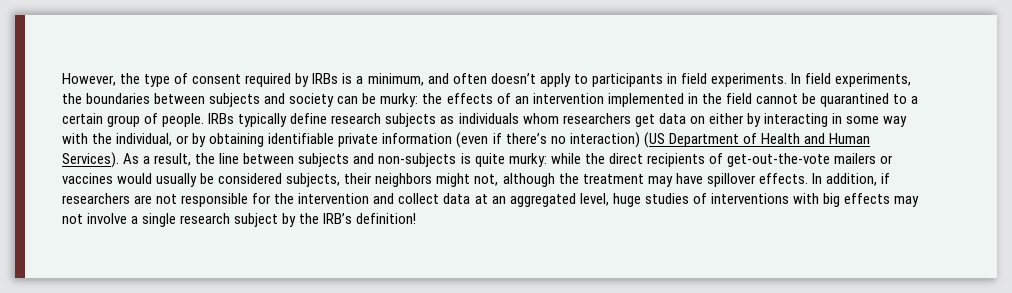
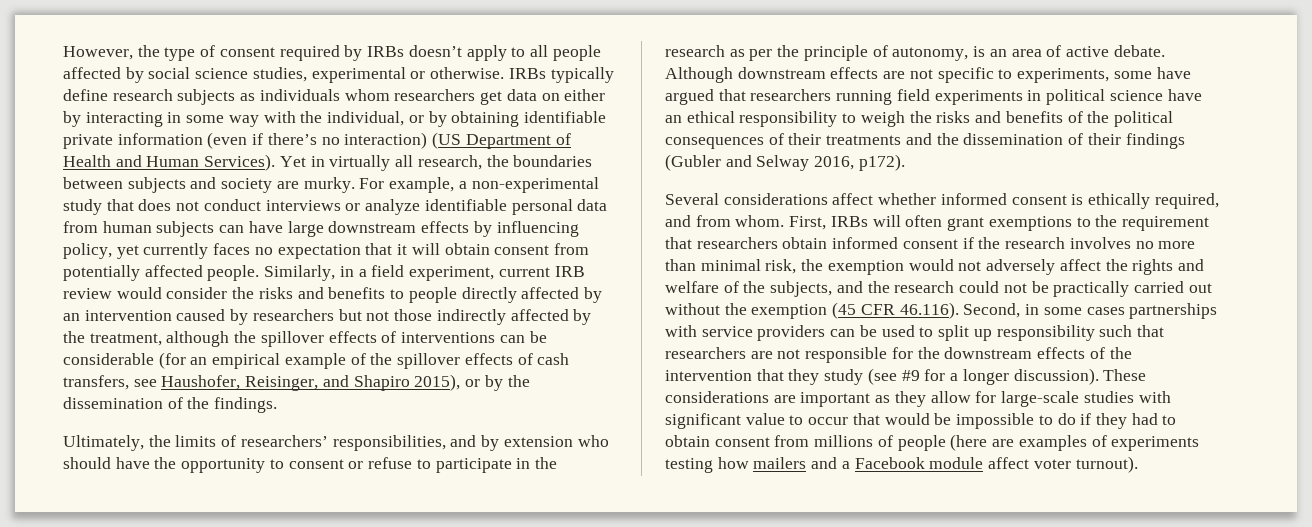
[342,73,912,87] [62,93,919,107] [62,113,205,127] is a minimum, and often doesn’t apply to participants in field experiments. In field experiments, the boundaries between subjects and society can be murky: the effects of an intervention implemented in the field cannot be quarantined to a certain group of people. -> [408,45,601,61] [63,67,505,83] doesn’t apply to all people affected by social science studies, experimental or otherwise.
[123,153,893,167] [62,173,890,187] As a result, the line between subjects and non-subjects is quite murky: while the direct recipients of get-out-the-vote mailers or vaccines would usually be considered subjects, their neighbors might not, although the treatment may have spillover effects. In addition, if -> [279,155,593,171] [63,177,599,193] [63,199,608,215] [63,221,579,237] [63,243,589,259] [63,265,585,281] [63,287,602,303] [63,309,592,325] [63,331,547,347] [63,352,570,369] [63,374,530,391] [63,397,278,413] [63,435,609,451] [63,457,557,473] [665,45,1165,61] [665,67,1191,83] [665,89,1202,105] [665,111,1173,127] [665,133,1185,149] [665,154,905,171] [665,193,1219,209] [665,215,1209,231] [665,237,1196,249] [665,259,1204,275] [665,281,1212,297] [665,302,1218,319] [665,325,1164,341] Yet in virtually all research, the boundaries between subjects and society are murky. For example, a non-experimental study that does not conduct interviews or analyze identifiable personal data from human subjects can have large downstream effects by influencing policy, yet currently faces no expectation that it will obtain consent from potentially affected people. Similarly, in a field experiment, current IRB review would consider the risks and benefits to people directly affected by an intervention caused by researchers but not those indirectly affected by the treatment, although the spillover effects of interventions can be considerable (for an empirical example of the spillover effects of cash transfers, see Haushofer, Reisinger, and Shapiro 2015), or by the dissemination of the findings. // Ultimately, the limits of researchers’ responsibilities, and by extension who should have the opportunity to consent or refuse to participate in the research as per the principle of autonomy, is an area of active debate. Although downstream effects are not specific to experiments, some have argued that researchers running field experiments in political science have an ethical responsibility to weigh the risks and benefits of the political consequences of their treatments and the dissemination of their findings (Gubler and Selway 2016, p172). // Several considerations affect whether informed consent is ethically required, and from whom. First, IRBs will often grant exemptions to the requirement that researchers obtain informed consent if the research involves no more than minimal risk, the exemption would not adversely affect the rights and welfare of the subjects, and the research could not be practically carried out without the exemption (45 CFR 46.116). Second, in some cases partnerships with service providers can be used to split up responsibility such that
[298,193,920,207] [62,213,417,227] intervention and collect data at an aggregated level, huge studies of interventions with big effects may not involve a single research subject by the IRB’s definition! -> [944,347,1132,359] [665,368,1147,385] [665,391,1171,407] [665,413,1177,429] [665,434,1200,451] [665,456,1138,473] downstream effects of the intervention that they study (see #9 for a longer discussion). These considerations are important as they allow for large-scale studies with significant value to occur that would be impossible to do if they had to obtain consent from millions of people (here are examples of experiments testing how mailers and a Facebook module affect voter turnout).

